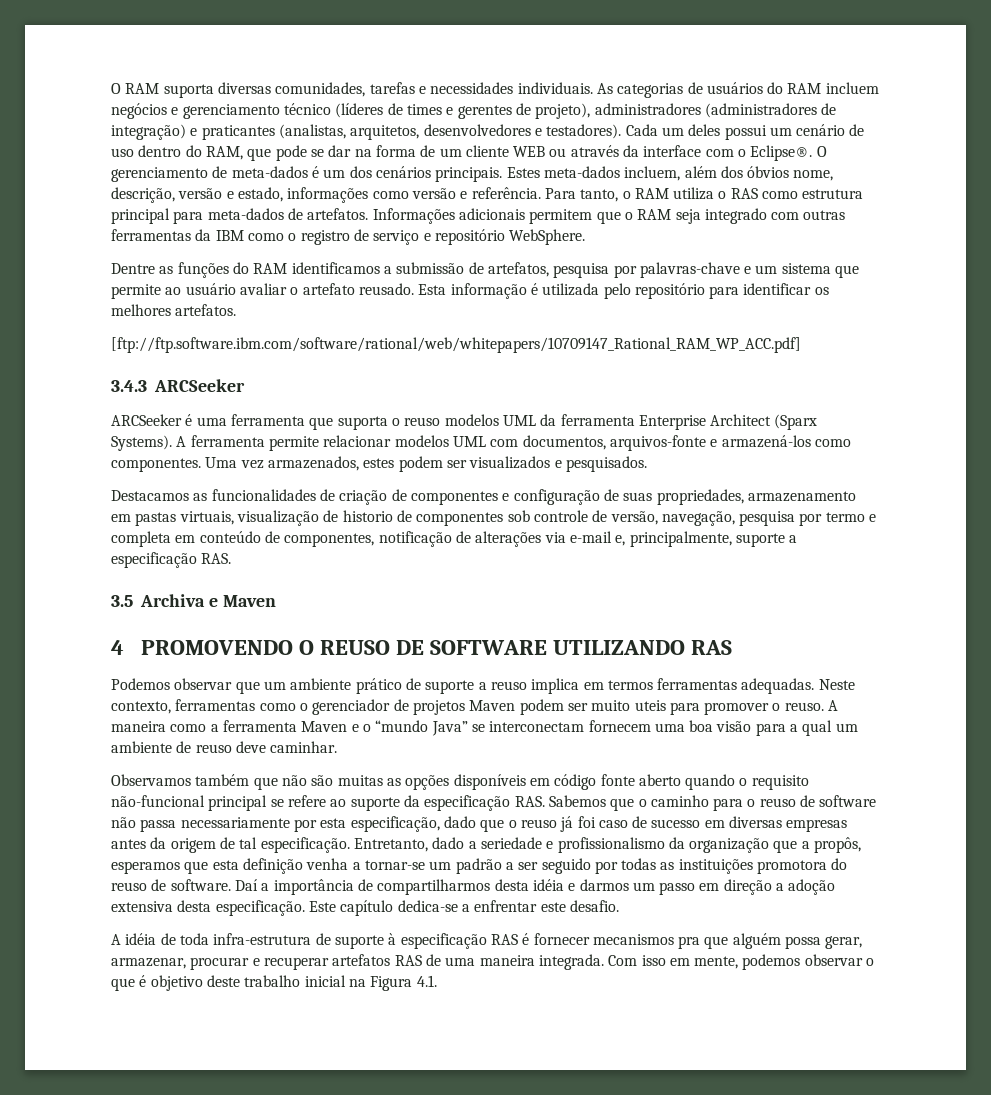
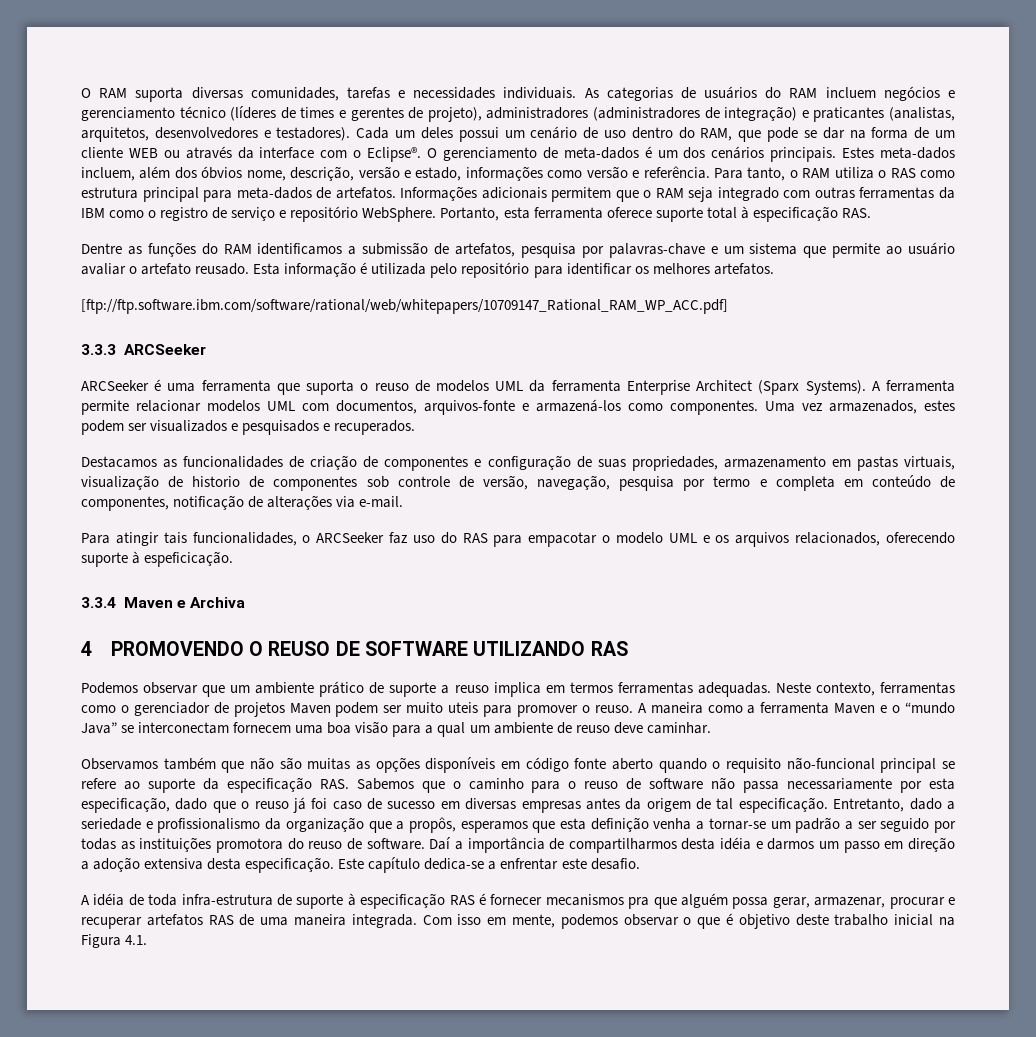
(586, 237) none -> [440,206,871,222] Portanto, esta ferramenta oferece suporte total à especificação RAS.
[111,380,147,392] 3.4.3 -> [81,344,116,355] 3.3.3
(441, 421) none -> [414,380,430,392] de
[565,456,647,472] pesquisados. -> [242,420,416,435] pesquisados e recuperados.
[569,531,798,547] [111,552,232,568] [111,595,133,607] e-mail e, principalmente, suporte a especificação RAS. // 3.5 -> [359,496,404,508] [81,532,956,547] [81,551,234,567] [81,597,186,608] e-mail. // Para atingir tais funcionalidades, o ARCSeeker faz uso do RAS para empacotar o modelo UML e os arquivos relacionados, oferecendo suporte à espeficicação. // 3.3.4 Maven e
[208,595,276,607] e Maven -> (245, 602) none

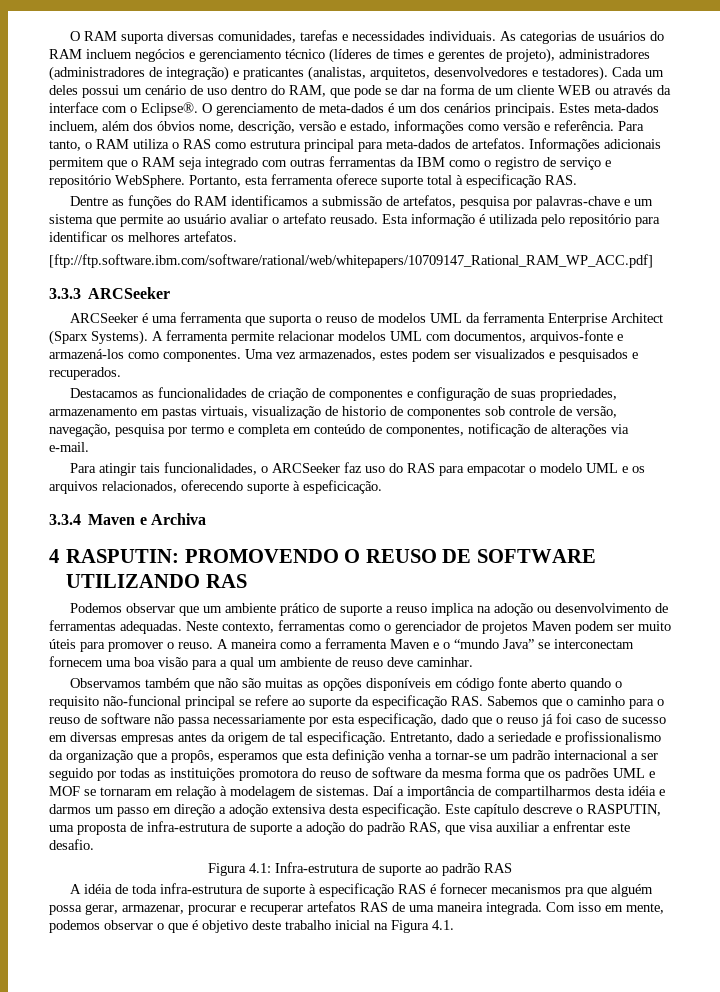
(92, 648) none -> [66,549,180,563] RASPUTIN:
[545,682,613,693] em termos -> [476,603,668,616] na adoção ou desenvolvimento de
[448,702,479,713] uteis -> [49,639,76,649] úteis
(841, 825) none -> [554,750,627,760] internacional
[366,838,425,850] software. -> [372,767,655,781] [49,786,369,799] software da mesma forma que os padrões UML e MOF se tornaram em relação à modelagem de sistemas.
[424,858,640,870] dedica-se a enfrentar este desafio. -> [523,804,661,816] [49,821,630,835] [49,839,94,850] [208,862,512,876] descreve o RASPUTIN, uma proposta de infra-estrutura de suporte a adoção do padrão RAS, que visa auxiliar a enfrentar este desafio. // Figura 4.1: Infra-estrutura de suporte ao padrão RAS

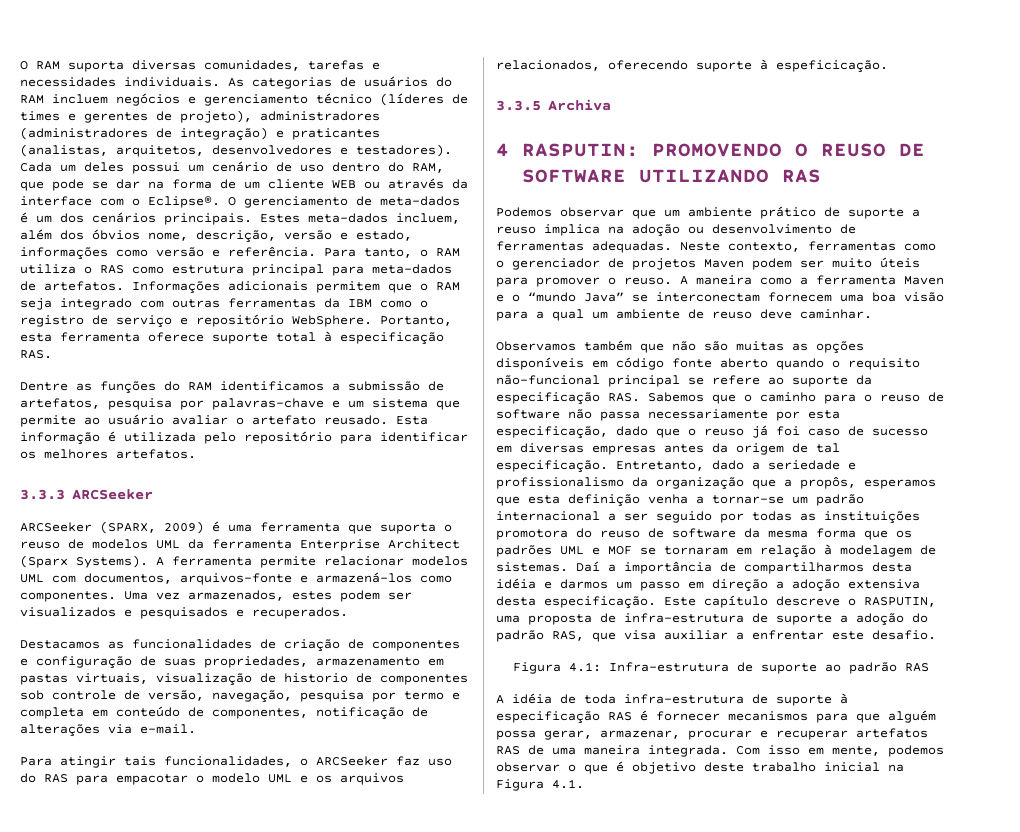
[49,254,653,268] // [ftp://ftp.software.ibm.com/software/rational/web/whitepapers/10709147_Rational_RAM_WP_ACC.pdf] -> (196, 454) none
(138, 318) none -> [100,521,204,534] (SPARX, 2009)
[49,514,147,525] 3.3.4 Maven e -> [496,100,541,111] 3.3.5
[564,887,584,897] pra -> [816,713,848,723] para

